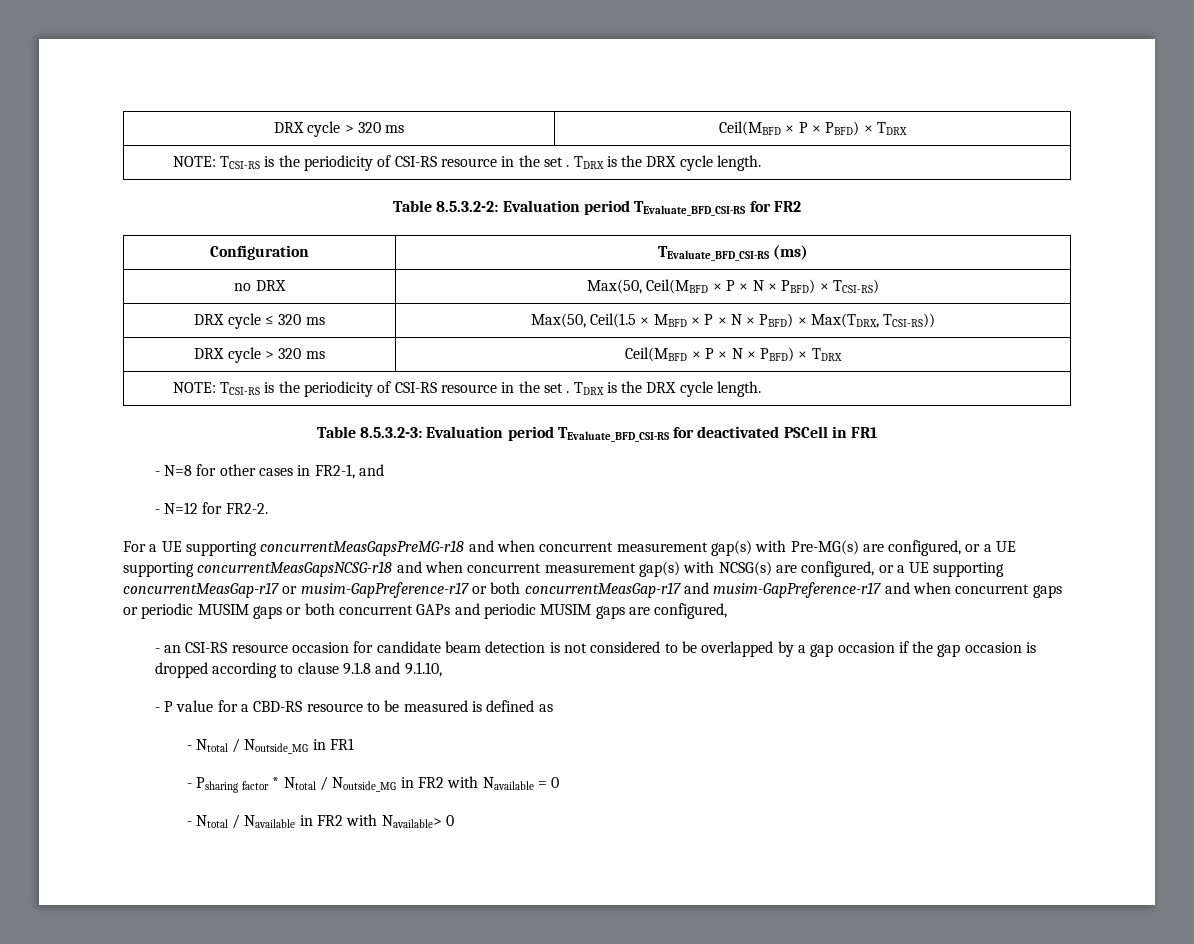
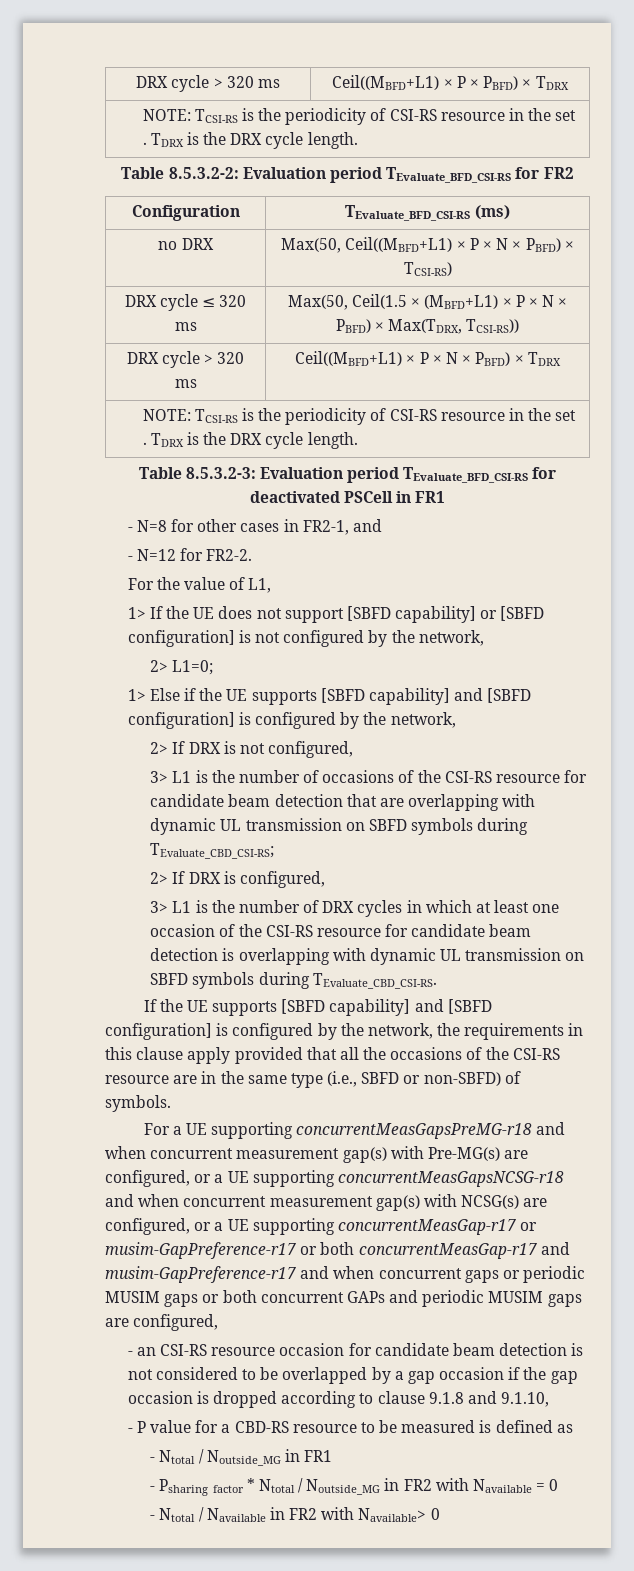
[273,121,405,137] [719,121,782,136] DRX cycle > 320 ms | Ceil(MBFD -> [136,75,280,92] [332,75,440,90] DRX cycle > 320 ms | Ceil((MBFD+L1)
[646,279,709,294] Ceil(MBFD -> [345,237,453,252] Ceil((MBFD+L1)
[653,314,687,327] MBFD -> [424,295,499,309] (MBFD+L1)
[625,347,688,362] Ceil(MBFD -> [295,351,403,366] Ceil((MBFD+L1)
(268, 508) none -> [127,577,272,593] [127,606,545,623] [127,630,484,647] [150,660,214,675] [127,688,532,705] [127,712,456,729] [150,741,354,758] [150,770,588,783] [150,794,536,811] [150,818,529,835] [150,843,275,859] [150,871,325,888] [150,900,560,917] [150,924,532,937] [150,948,585,965] [150,972,437,989] [143,999,492,1016] [105,1023,584,1040] [105,1047,560,1064] [105,1071,521,1088] [105,1095,171,1112] // For the value of L1, // 1> If the UE does not support [SBFD capability] or [SBFD configuration] is not configured by the network, // 2> L1=0; // 1> Else if the UE supports [SBFD capability] and [SBFD configuration] is configured by the network, // 2> If DRX is not configured, // 3> L1 is the number of occasions of the CSI-RS resource for candidate beam detection that are overlapping with dynamic UL transmission on SBFD symbols during TEvaluate_CBD_CSI-RS; // 2> If DRX is configured, // 3> L1 is the number of DRX cycles in which at least one occasion of the CSI-RS resource for candidate beam detection is overlapping with dynamic UL transmission on SBFD symbols during TEvaluate_CBD_CSI-RS. // If the UE supports [SBFD capability] and [SBFD configuration] is configured by the network, the requirements in this clause apply provided that all the occasions of the CSI-RS resource are in the same type (i.e., SBFD or non-SBFD) of symbols.

